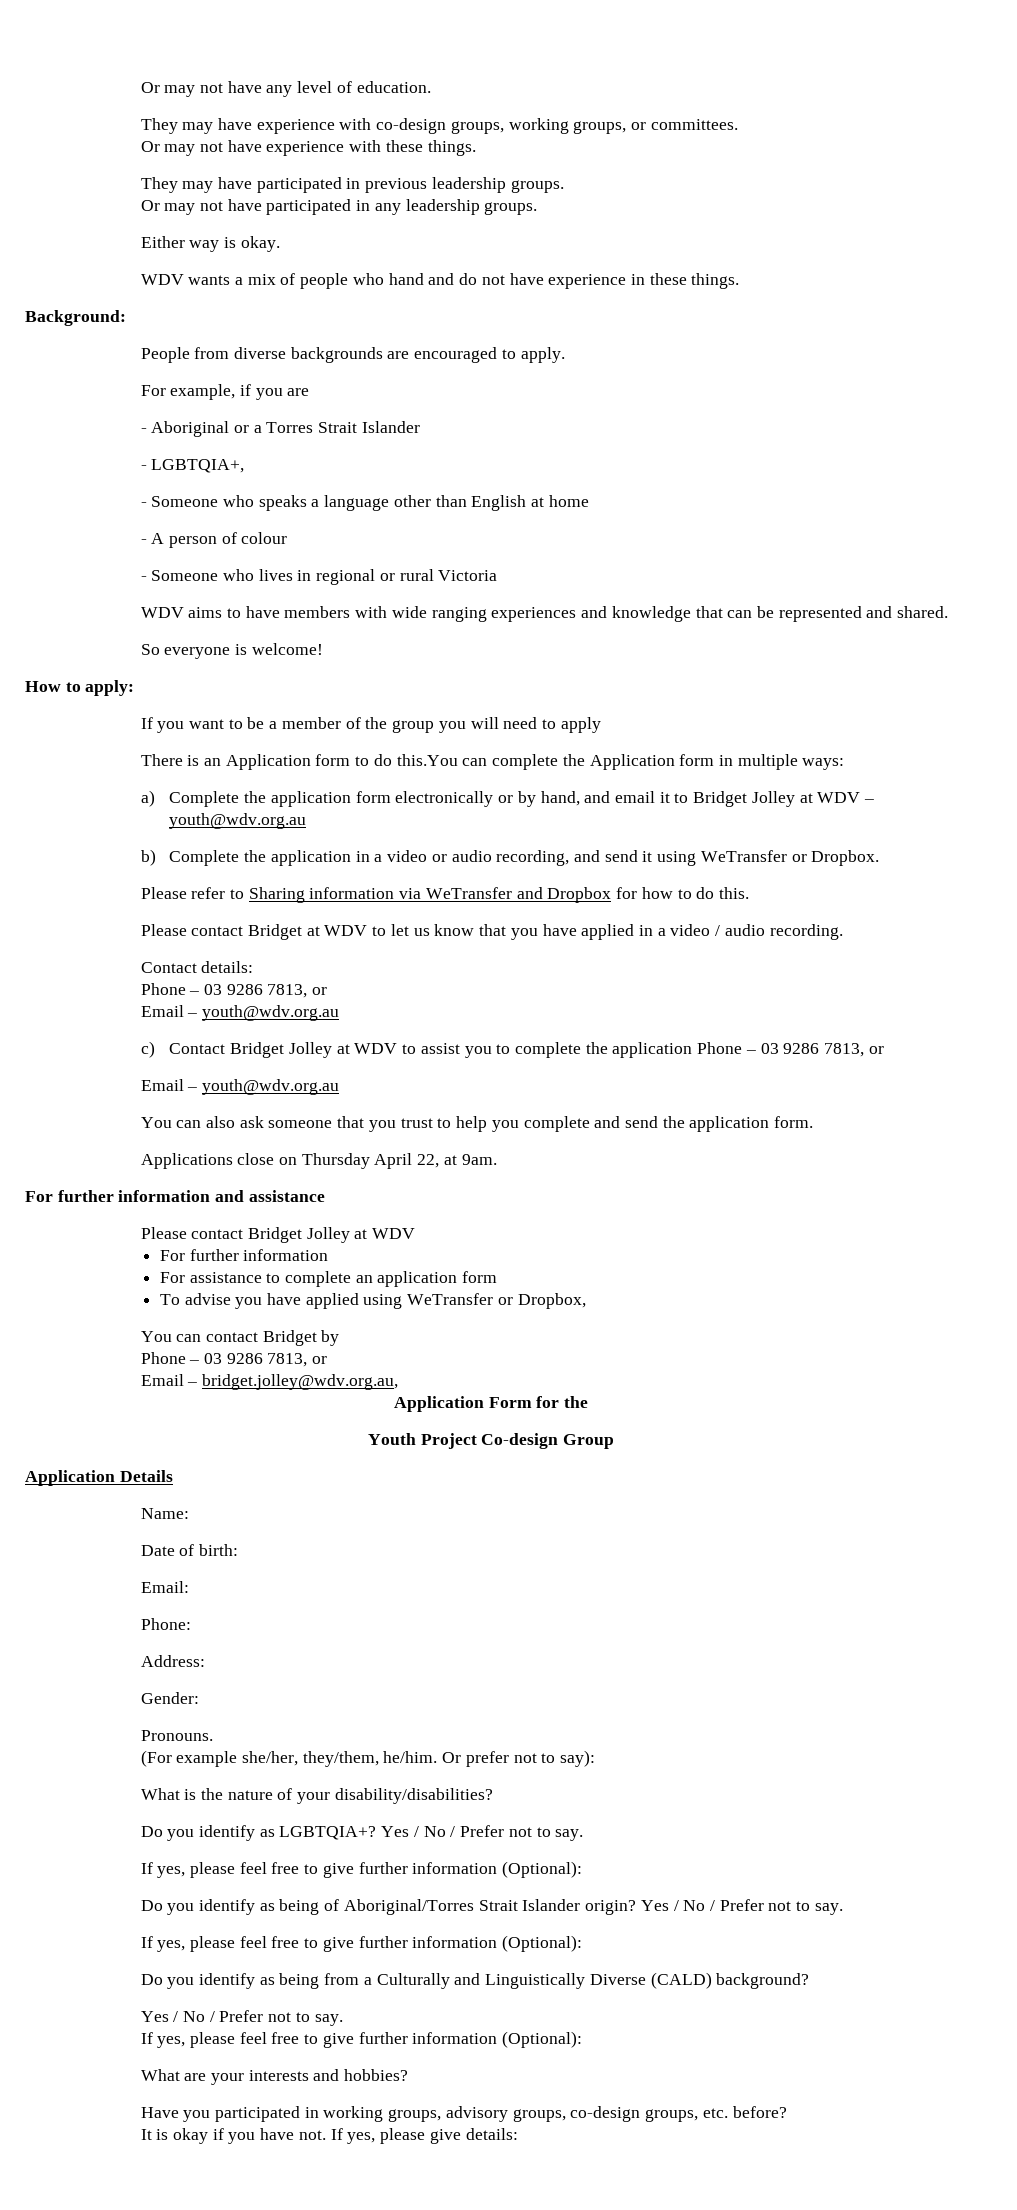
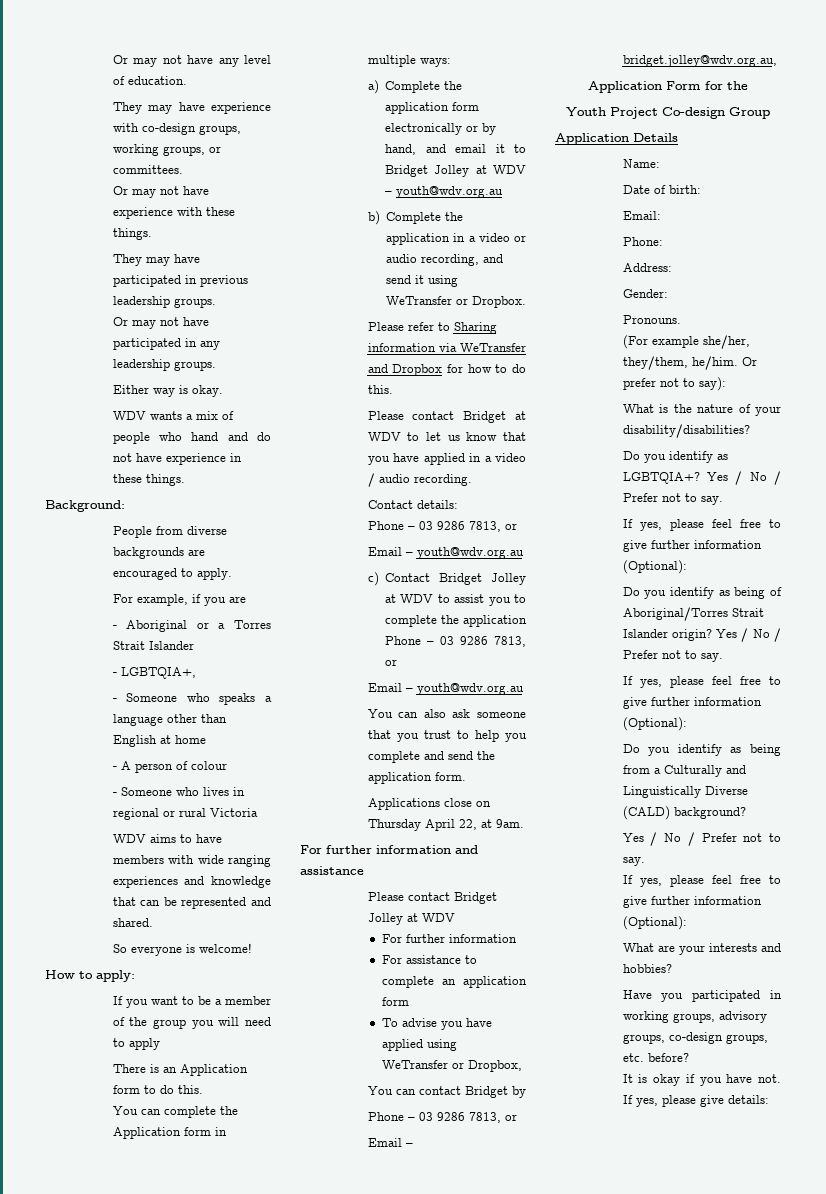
[396,754,458,766] this.You -> [177,1085,203,1094] [112,1106,138,1115] this. // You

